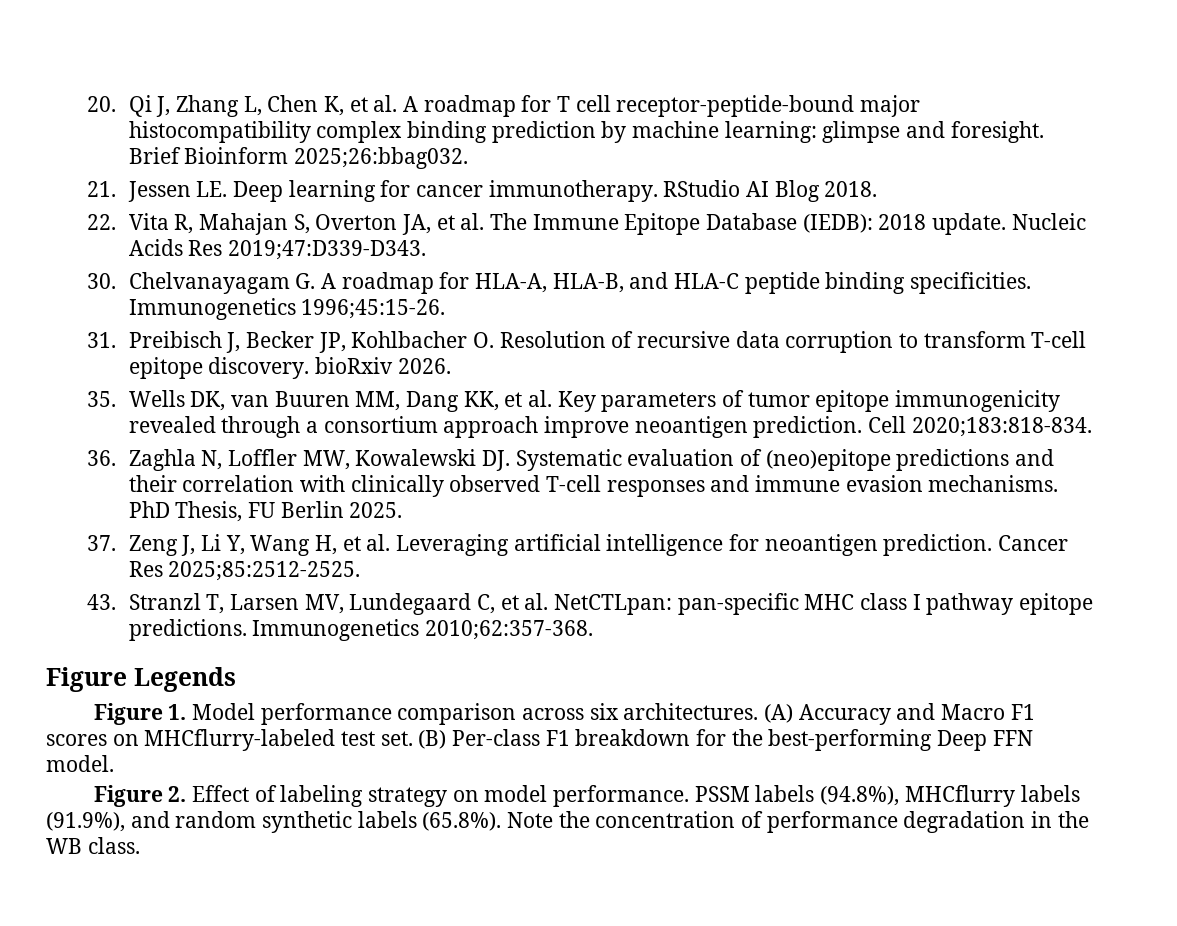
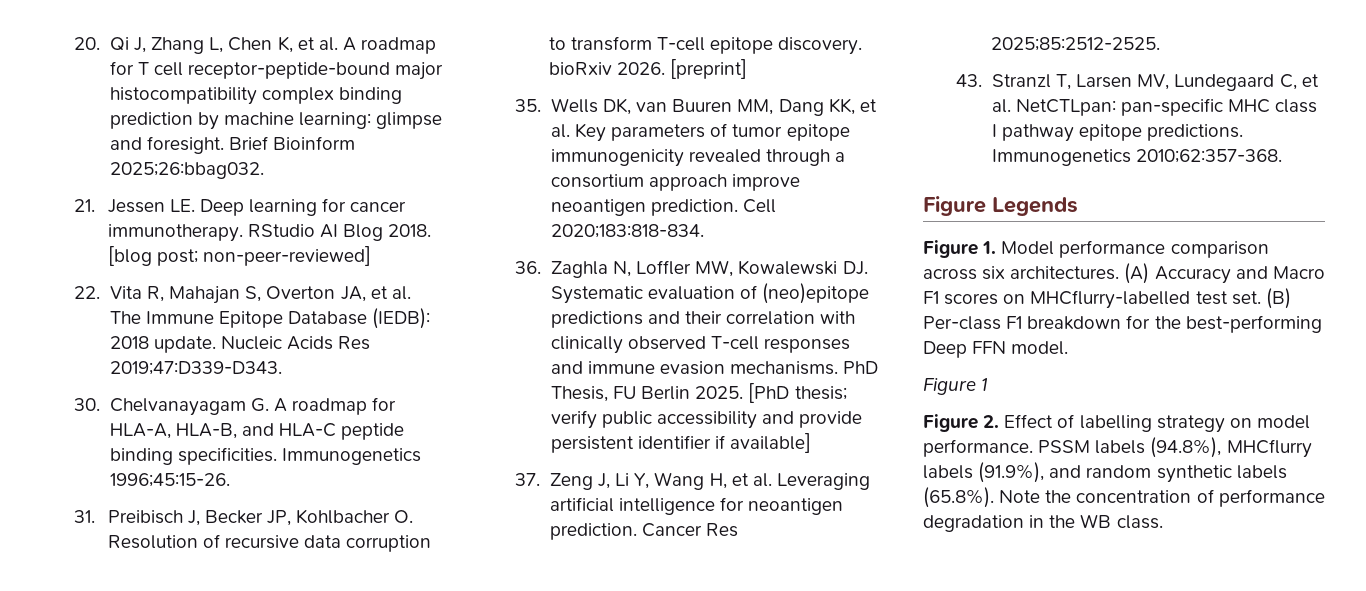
(878, 189) none -> [107,246,371,266] [blog post; non-peer-reviewed]
(451, 366) none -> [669,59,747,79] [preprint]
(403, 510) none -> [748,383,847,403] [550,410,863,429] [550,433,812,453] [PhD thesis; verify public accessibility and provide persistent identifier if available]
[144,729,336,751] MHCflurry-labeled -> [1030,290,1191,309] MHCflurry-labelled
(114, 763) none -> [923,378,989,395] // Figure 1
[280,785,364,807] labeling -> [1079,415,1152,432] labelling

